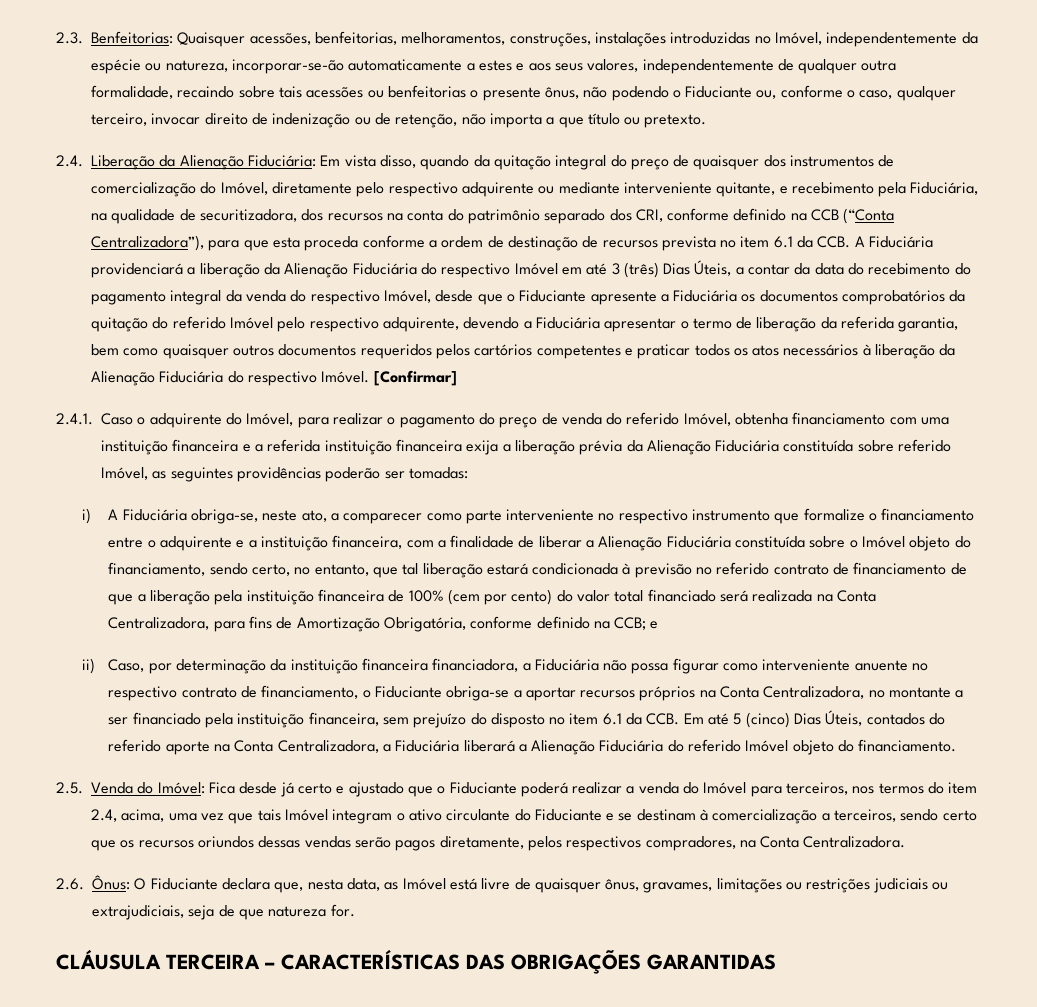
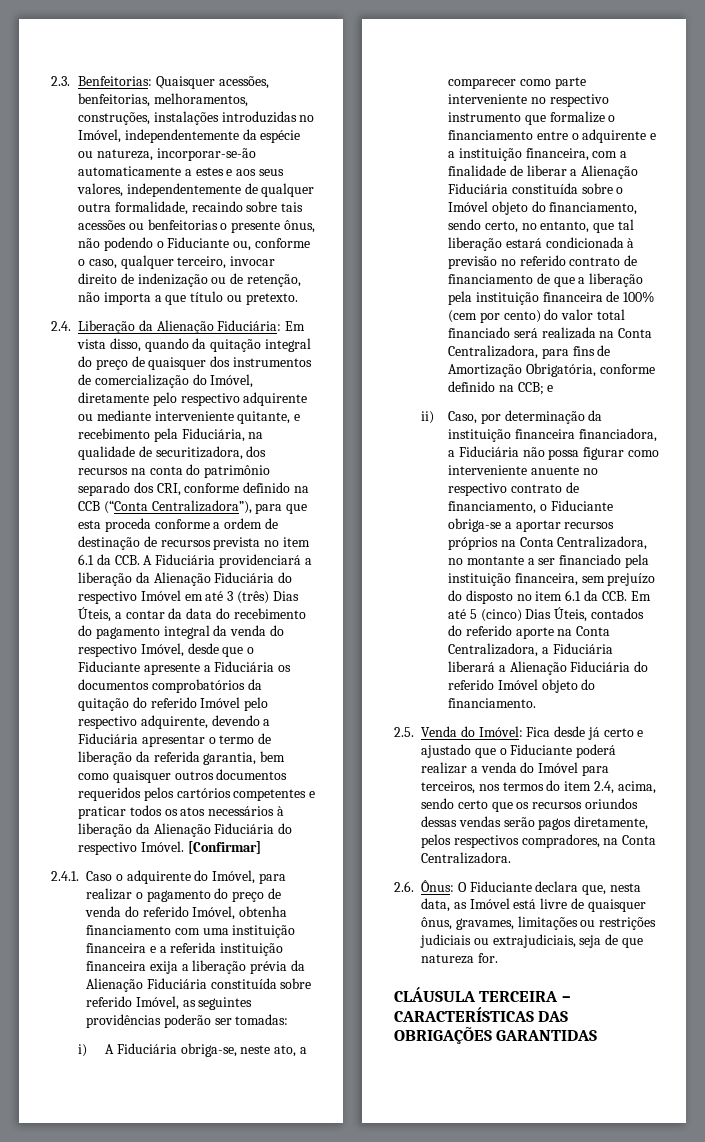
[168,809,897,824] uma vez que tais Imóvel integram o ativo circulante do Fiduciante e se destinam à comercialização a terceiros, -> (656, 787) none

